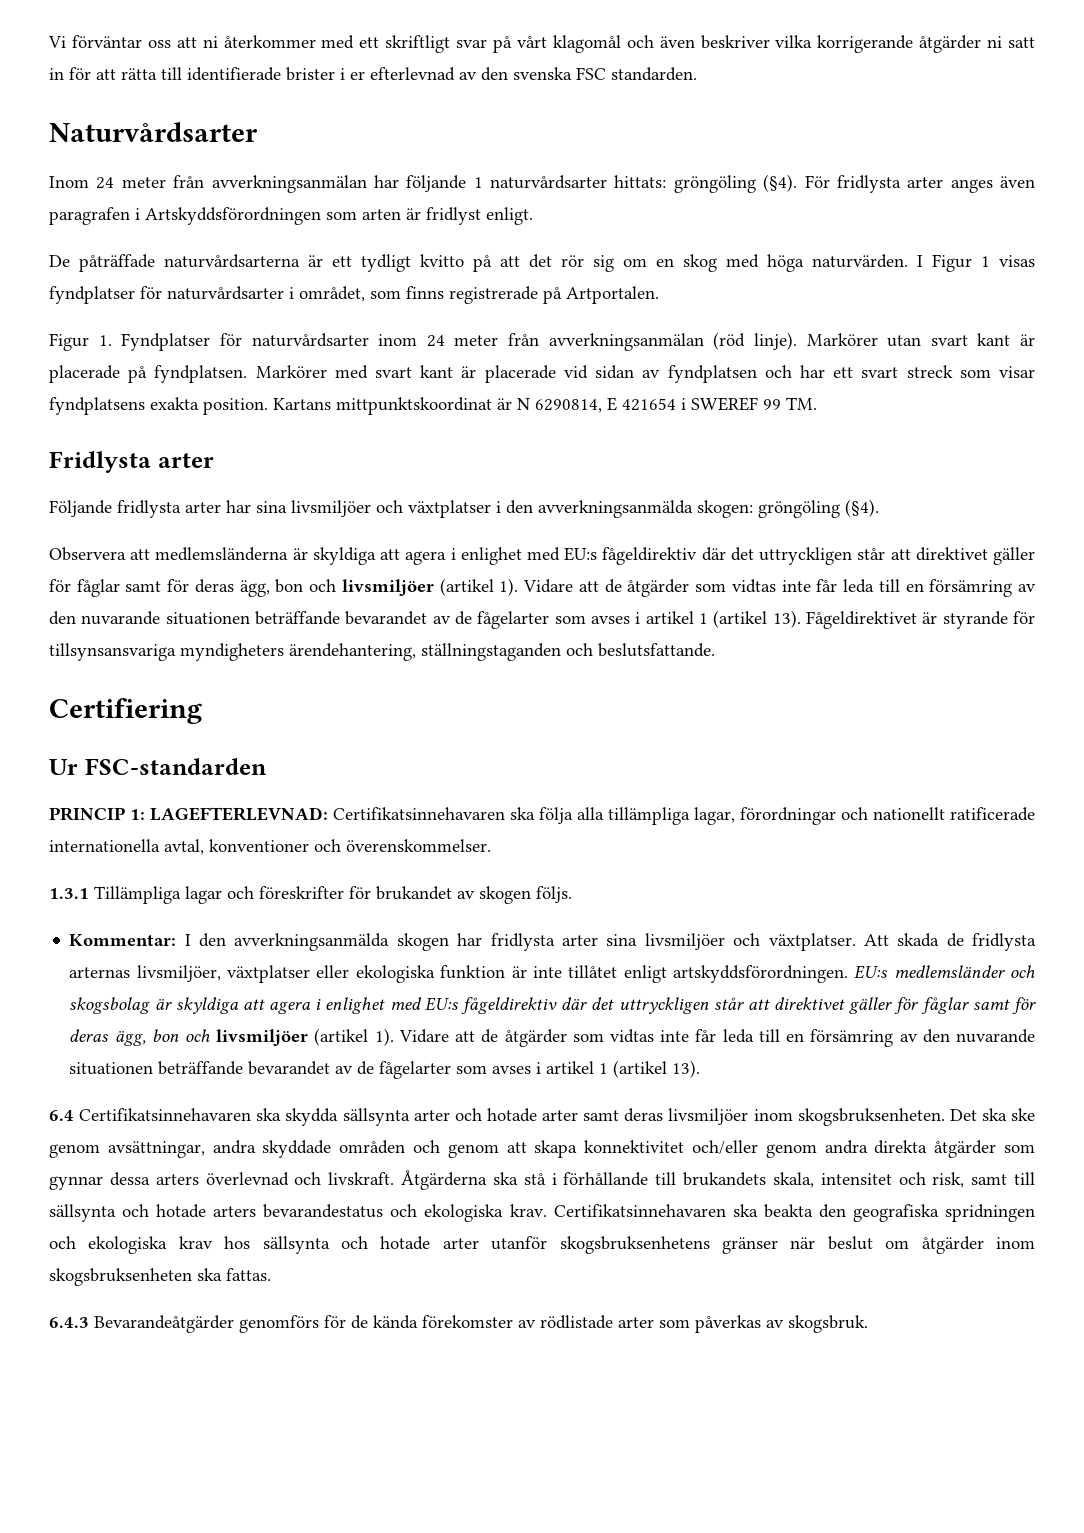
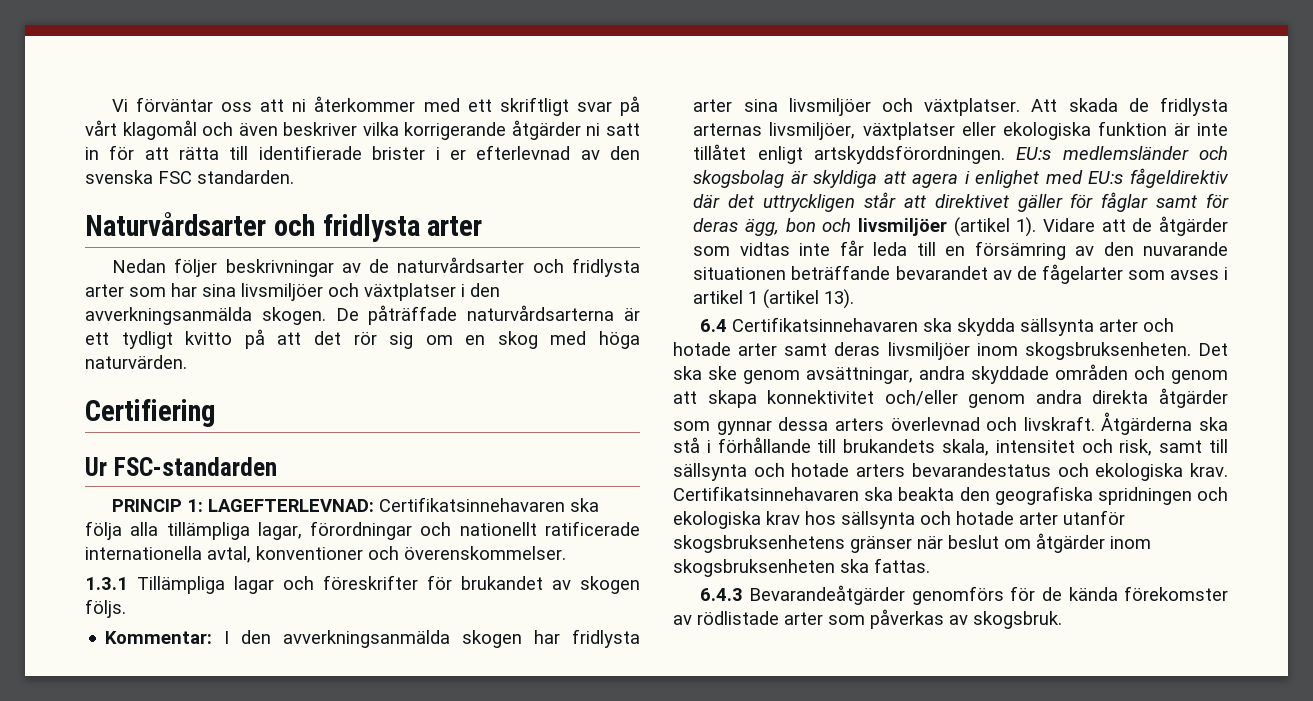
[49,174,1035,193] [49,207,533,225] // Inom 24 meter från avverkningsanmälan har följande 1 naturvårdsarter hittats: gröngöling (§4). För fridlysta arter anges även paragrafen i Artskyddsförordningen som arten är fridlyst enligt. // -> [273,214,483,242] [111,257,640,277] [85,283,500,301] [85,307,326,325] och fridlysta arter // Nedan följer beskrivningar av de naturvårdsarter och fridlysta arter som har sina livsmiljöer och växtplatser i den avverkningsanmälda skogen.
[917,254,1035,272] [49,286,659,304] [49,332,1035,351] [49,365,1035,383] [49,397,817,415] [49,451,214,473] [49,499,879,518] [49,547,1035,565] [49,578,1037,597] [49,610,1036,629] [49,643,715,661] I Figur 1 visas fyndplatser för naturvårdsarter i området, som finns registrerade på Artportalen. // Figur 1. Fyndplatser för naturvårdsarter inom 24 meter från avverkningsanmälan (röd linje). Markörer utan svart kant är placerade på fyndplatsen. Markörer med svart kant är placerade vid sidan av fyndplatsen och har ett svart streck som visar fyndplatsens exakta position. Kartans mittpunktskoordinat är N 6290814, E 421654 i SWEREF 99 TM. // Fridlysta arter // Följande fridlysta arter har sina livsmiljöer och växtplatser i den avverkningsanmälda skogen: gröngöling (§4). // Observera att medlemsländerna är skyldiga att agera i enlighet med EU:s fågeldirektiv där det uttryckligen står att direktivet gäller för fåglar samt för deras ägg, bon och livsmiljöer (artikel 1). Vidare att de åtgärder som vidtas inte får leda till en försämring av den nuvarande situationen beträffande bevarandet av de fågelarter som avses i artikel 1 (artikel 13). Fågeldirektivet är styrande för tillsynsansvariga myndigheters ärendehantering, ställningstaganden och beslutsfattande. -> (187, 362) none

